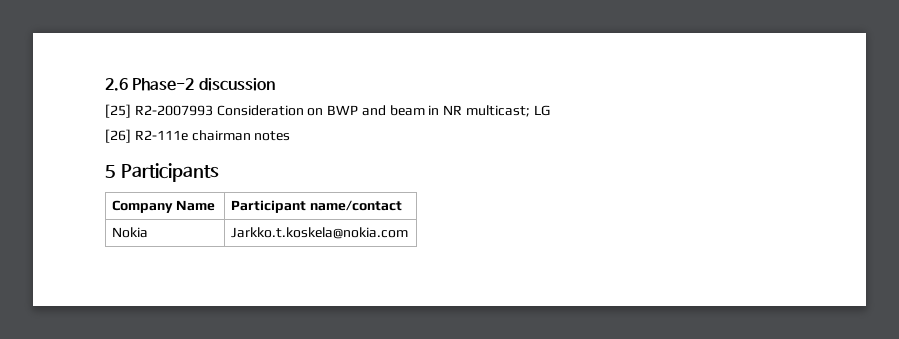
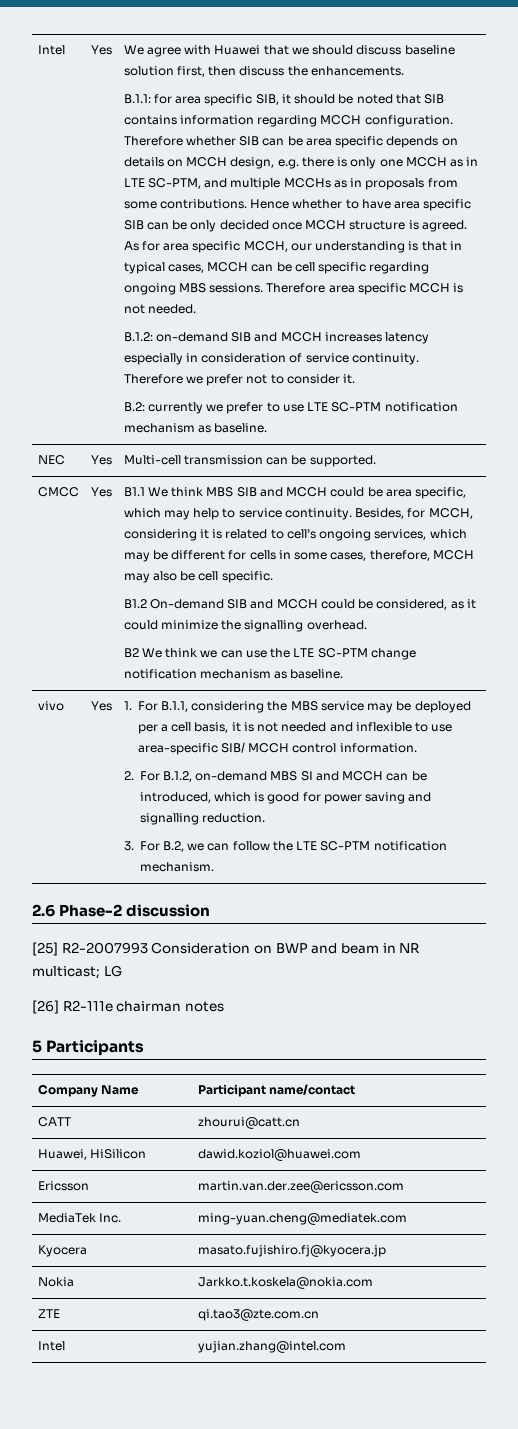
(105, 84) none -> [37,45,65,55] [90,45,112,55] [123,45,455,57] [123,66,404,77] [123,94,445,106] [123,115,453,127] [123,136,458,148] [123,157,479,169] [123,178,458,190] [123,199,472,211] [123,220,467,232] [123,241,462,253] [123,262,430,274] [123,283,464,295] [123,304,196,314] [123,332,430,344] [123,353,419,365] [123,374,356,386] [123,402,458,414] [123,423,268,433] [37,455,65,465] [90,455,112,465] [123,455,376,467] [37,487,79,497] [90,487,112,497] [123,487,467,499] [123,508,473,520] [123,529,467,541] [123,550,474,562] [123,571,273,583] [123,599,476,610] [123,620,367,632] [123,648,416,660] [123,669,344,679] [37,701,64,711] [90,701,112,711] [123,701,471,713] [137,722,453,734] [137,742,417,755] [123,771,427,782] [139,792,432,804] [139,813,265,825] [123,841,447,852] [139,862,214,872] Intel | Yes | We agree with Huawei that we should discuss baseline solution first, then discuss the enhancements. // B.1.1: for area specific SIB, it should be noted that SIB contains information regarding MCCH configuration. Therefore whether SIB can be area specific depends on details on MCCH design, e.g. there is only one MCCH as in LTE SC-PTM, and multiple MCCHs as in proposals from some contributions. Hence whether to have area specific SIB can be only decided once MCCH structure is agreed. As for area specific MCCH, our understanding is that in typical cases, MCCH can be cell specific regarding ongoing MBS sessions. Therefore area specific MCCH is not needed. // B.1.2: on-demand SIB and MCCH increases latency especially in consideration of service continuity. Therefore we prefer not to consider it. // B.2: currently we prefer to use LTE SC-PTM notification mechanism as baseline. // NEC | Yes | Multi-cell transmission can be supported. // CMCC | Yes | B1.1 We think MBS SIB and MCCH could be area specific, which may help to service continuity. Besides, for MCCH, considering it is related to cell’s ongoing services, which may be different for cells in some cases, therefore, MCCH may also be cell specific. // B1.2 On-demand SIB and MCCH could be considered, as it could minimize the signalling overhead. // B2 We think we can use the LTE SC-PTM change notification mechanism as baseline. // vivo | Yes | 1. For B.1.1, considering the MBS service may be deployed per a cell basis, it is not needed and inflexible to use area-specific SIB/ MCCH control information. // 2. For B.1.2, on-demand MBS SI and MCCH can be introduced, which is good for power saving and signalling reduction. // 3. For B.2, we can follow the LTE SC-PTM notification mechanism. //
[112,227,149,238] [231,227,409,239] Nokia | Jarkko.t.koskela@nokia.com -> [37,1117,71,1127] [197,1117,300,1129] [37,1149,146,1160] [197,1149,361,1161] [37,1181,89,1191] [197,1181,404,1193] [37,1213,121,1223] [197,1213,407,1225] [37,1245,87,1257] [197,1245,386,1257] [37,1277,74,1287] [197,1277,373,1289] [37,1309,60,1318] [197,1309,319,1321] [37,1341,65,1351] [197,1341,346,1353] CATT | zhourui@catt.cn // Huawei, HiSilicon | dawid.koziol@huawei.com // Ericsson | martin.van.der.zee@ericsson.com // MediaTek Inc. | ming-yuan.cheng@mediatek.com // Kyocera | masato.fujishiro.fj@kyocera.jp // Nokia | Jarkko.t.koskela@nokia.com // ZTE | qi.tao3@zte.com.cn // Intel | yujian.zhang@intel.com

